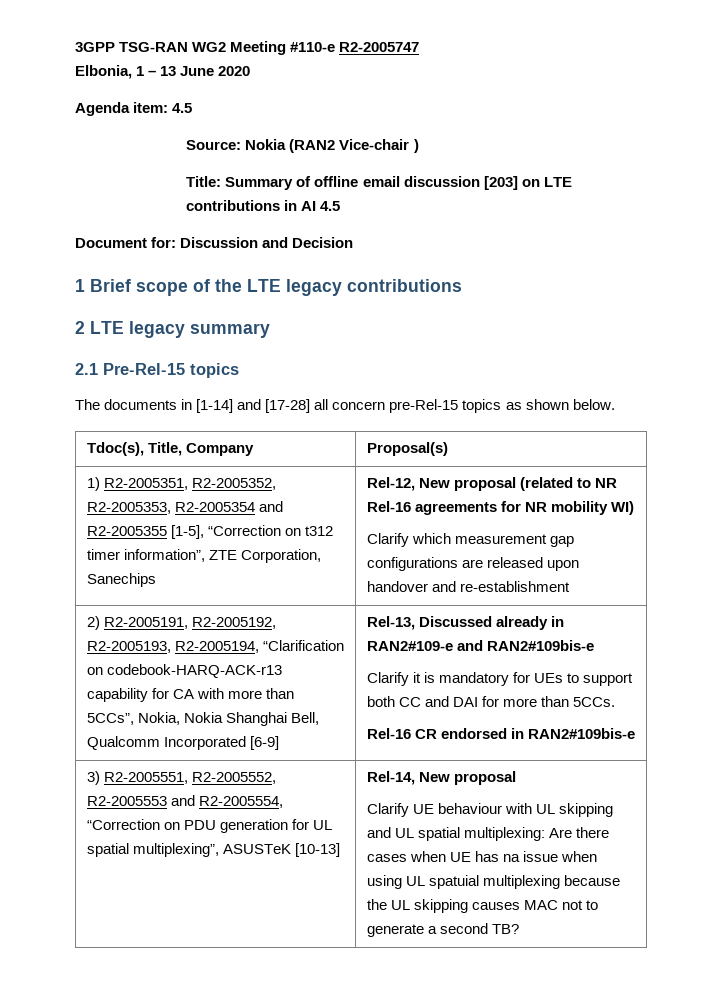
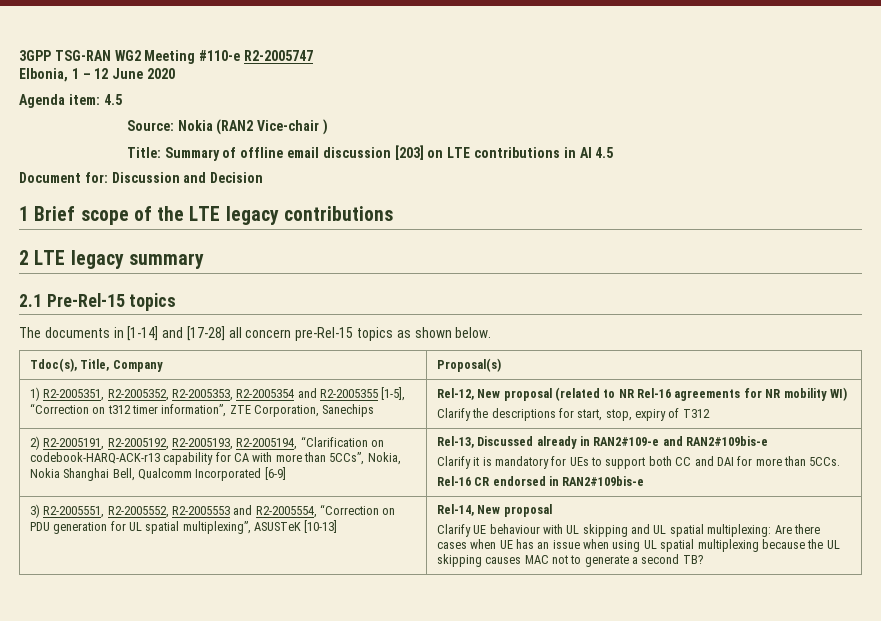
[160,66,177,76] 13 -> [94,68,109,79] 12
[411,533,575,547] [366,557,580,571] [366,581,570,592] which measurement gap configurations are released upon handover and re-establishment -> [472,408,710,421] the descriptions for start, stop, expiry of T312
[503,854,521,862] na -> [537,542,550,549] an
[428,875,479,889] spatuial -> [660,539,695,552] spatial

